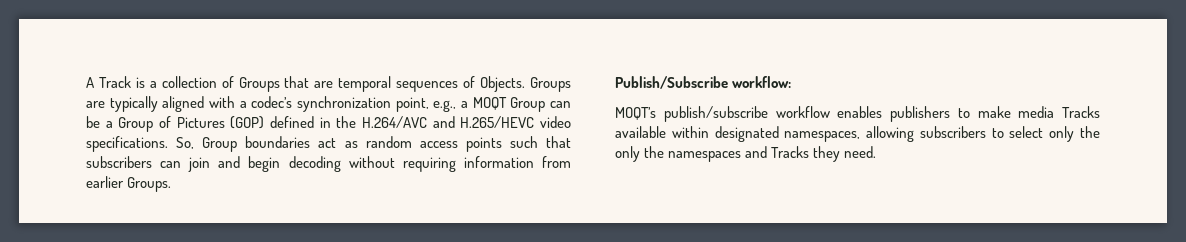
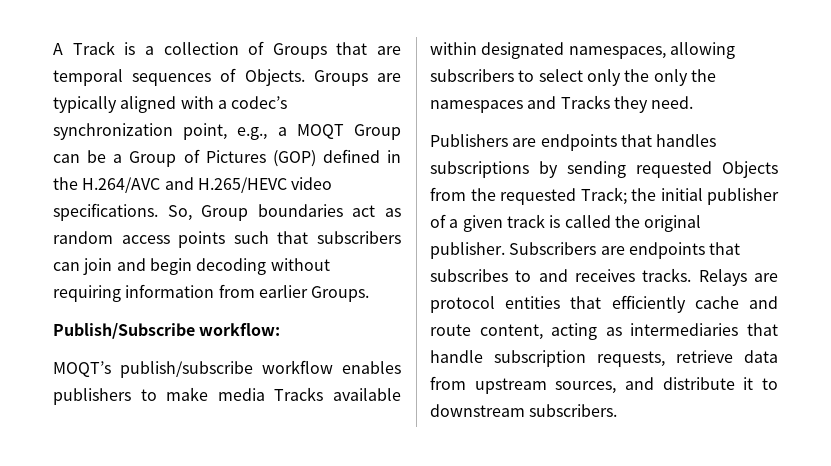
(877, 152) none -> [430,134,717,151] [430,161,778,178] [430,187,779,205] [430,214,702,232] [430,242,741,259] [430,268,778,286] [430,295,778,313] [430,323,778,340] [430,350,778,367] [430,376,779,394] [430,404,618,417] // Publishers are endpoints that handles subscriptions by sending requested Objects from the requested Track; the initial publisher of a given track is called the original publisher. Subscribers are endpoints that subscribes to and receives tracks. Relays are protocol entities that efficiently cache and route content, acting as intermediaries that handle subscription requests, retrieve data from upstream sources, and distribute it to downstream subscribers.

